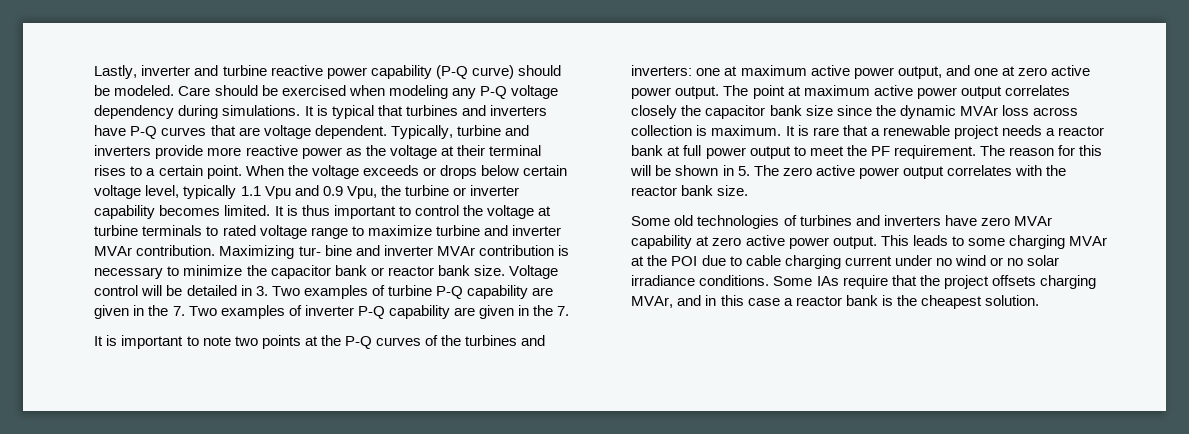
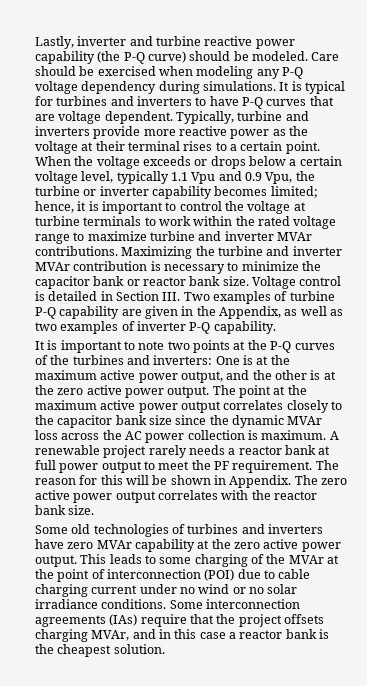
[435,65,468,79] (P-Q -> [97,51,145,64] (the P-Q
[377,105,547,116] that turbines and inverters -> [34,96,207,106] for turbines and inverters to
(519, 170) none -> [289,159,297,166] a
[224,205,330,216] limited. It is thus -> [270,186,318,198] [34,201,99,213] limited; hence, it is
(219, 231) none -> [158,216,255,226] work within the
[136,245,352,259] contribution. Maximizing tur- bine -> [34,246,263,259] contributions. Maximizing the turbine
[141,285,268,296] will be detailed in 3. -> [34,291,181,301] is detailed in Section III.
[172,305,570,319] 7. Two examples of inverter P-Q capability are given in the 7. -> [219,306,344,319] [34,321,276,334] Appendix, as well as two examples of inverter P-Q capability.
[696,66,738,76] one at -> [215,355,290,365] One is at the
[973,66,1015,76] one at -> [252,370,336,380] [34,385,54,395] the other is at the
(801, 91) none -> [287,385,307,395] the
(678, 112) none -> [331,401,343,410] to
[631,125,880,136] collection is maximum. It is rare that a -> [102,430,339,443] the AC power collection is maximum. A
(999, 132) none -> [148,445,187,458] rarely
[737,166,750,176] 5. -> [229,475,292,488] Appendix.
(710, 241) none -> [211,539,231,549] the
(1065, 242) none -> [251,554,286,564] of the
[671,256,698,266] POI -> [57,569,235,582] point of interconnection (POI)
[816,276,839,286] IAs -> [205,599,300,609] [34,614,138,627] interconnection agreements (IAs)

